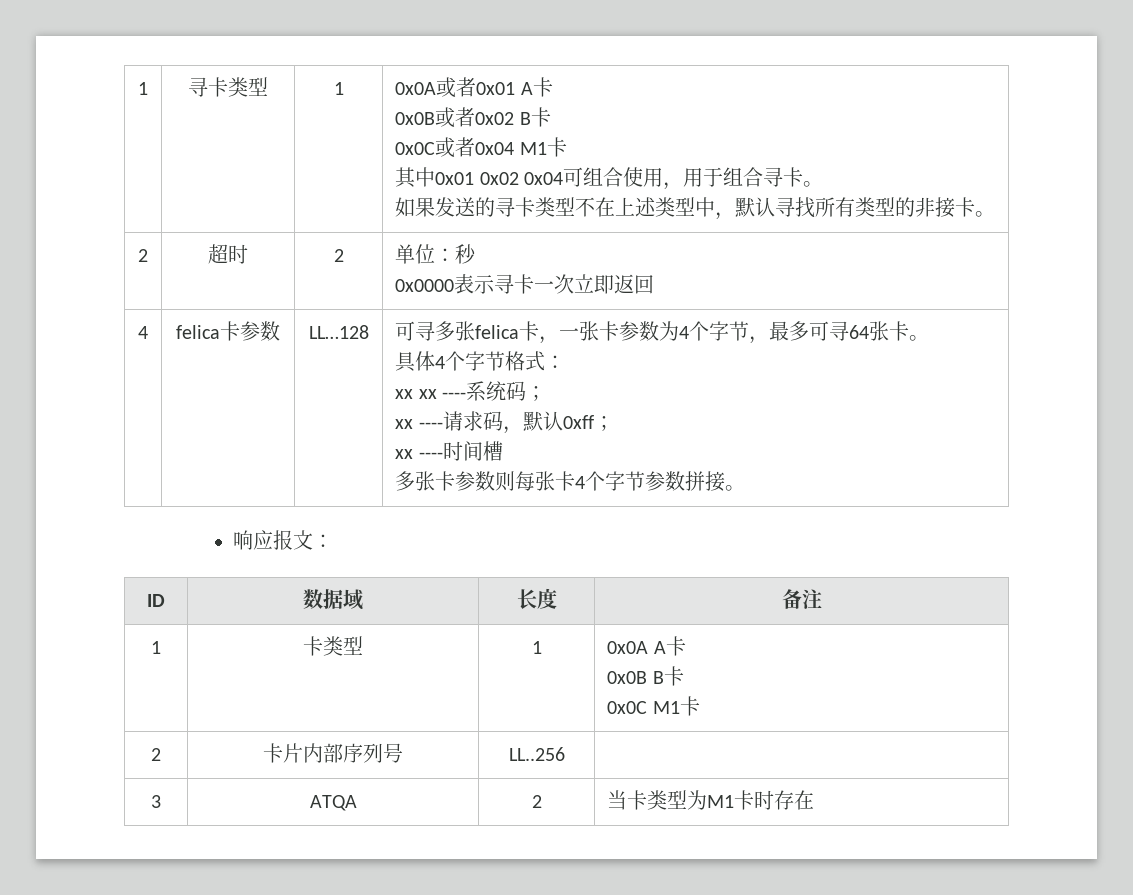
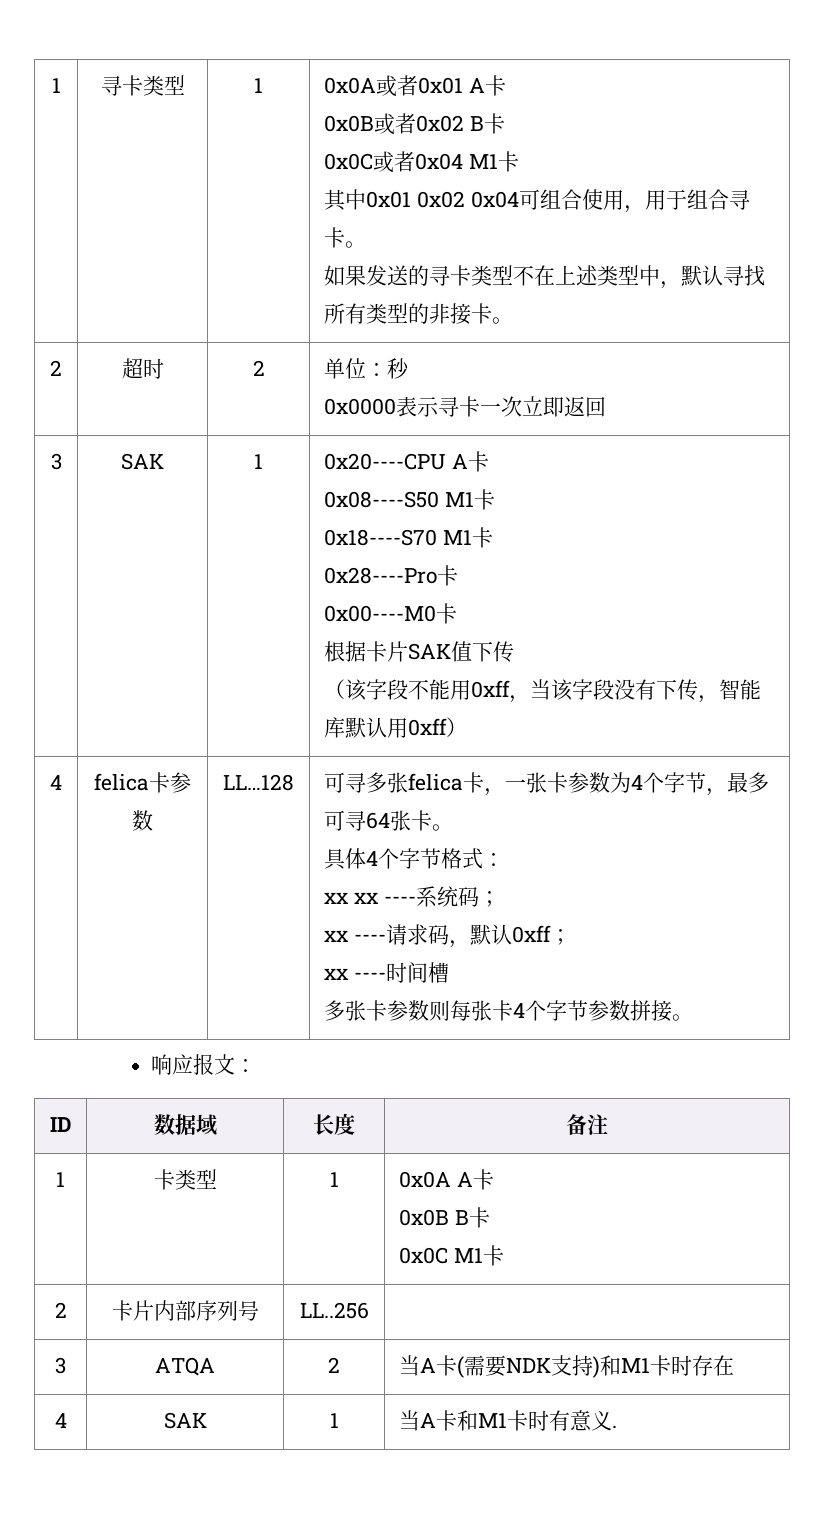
(655, 284) none -> [50,453,62,470] [121,453,164,470] [254,454,263,469] [324,451,489,472] [324,489,495,510] [324,527,493,548] [324,565,459,586] [324,603,458,624] [324,641,515,662] [324,679,762,703] [324,717,468,738] // 3 | SAK | 1 | 0x20----CPU A卡 // 0x08----S50 M1卡 // 0x18----S70 M1卡 // 0x28----Pro卡 // 0x00----M0卡 // 根据卡片SAK值下传 // （该字段不能用0xff，当该字段没有下传，智能库默认用0xff）
[627,790,815,810] 卡类型为M1卡时存在 -> [420,1355,735,1378] [54,1413,67,1428] [163,1412,207,1429] [329,1413,339,1428] [399,1410,618,1431] A卡(需要NDK支持)和M1卡时存在 // 4 | SAK | 1 | 当A卡和M1卡时有意义.

